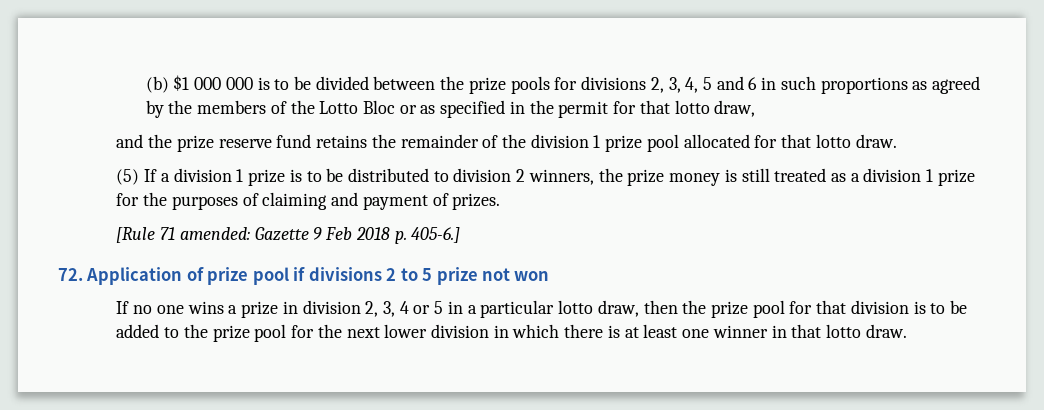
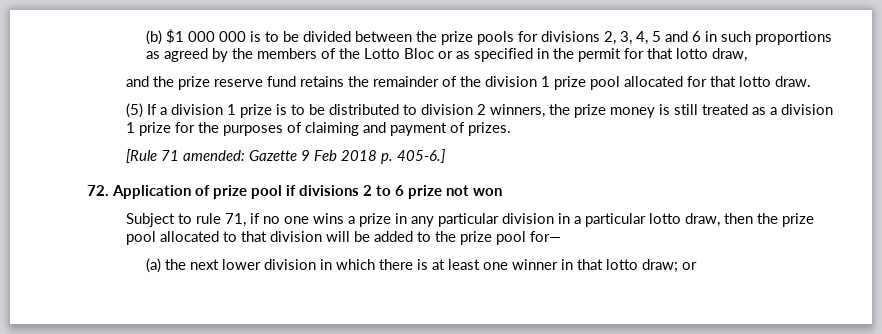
[422,268,433,281] 5 -> [395,185,404,196] 6
[116,301,130,314] If -> [126,213,261,227] Subject to rule 71, if
[302,300,444,317] division 2, 3, 4 or 5 -> [411,213,555,227] any particular division
[789,300,946,314] for that division is to -> [160,231,351,242] allocated to that division will
[291,325,315,338] for -> [530,231,562,242] [145,258,161,273] for— // (a)
[865,324,907,338] draw. -> [641,259,697,273] draw; or

